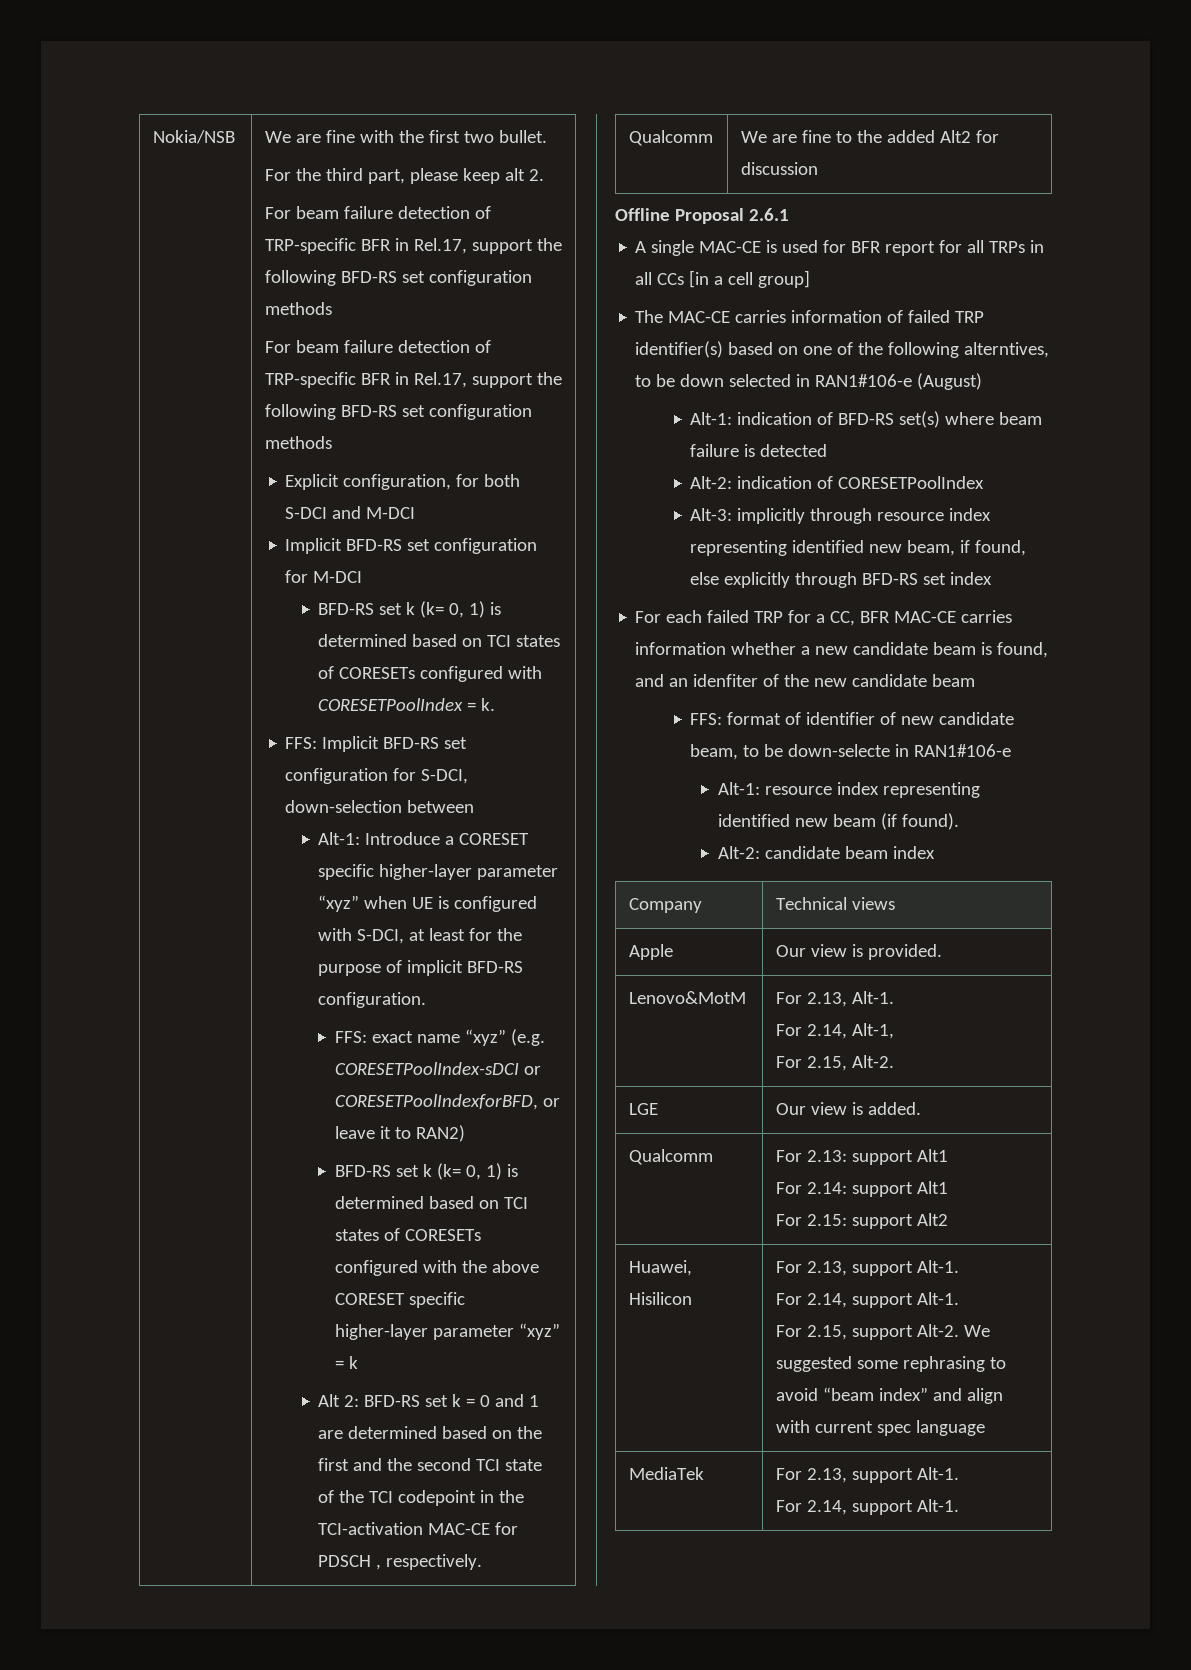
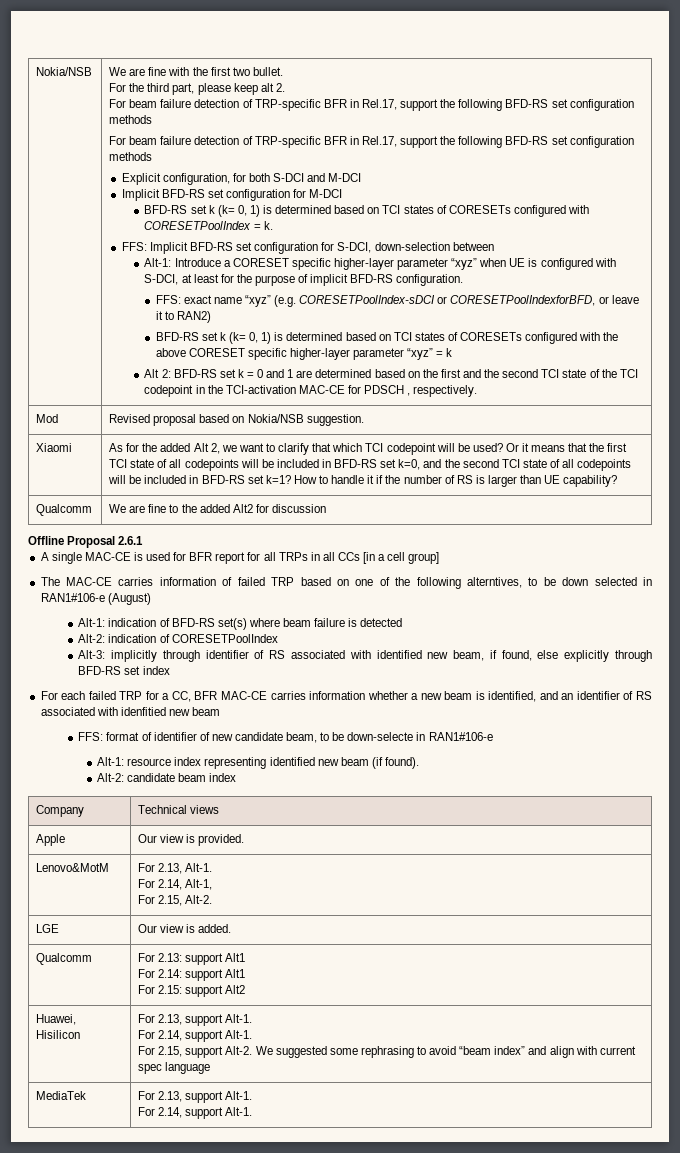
(483, 1562) none -> [36,414,59,423] [109,414,364,426] [36,443,73,452] [109,443,628,455] [109,459,632,471] [108,475,618,487] // Mod | Revised proposal based on Nokia/NSB suggestion. // Xiaomi | As for the added Alt 2, we want to clarify that which TCI codepoint will be used? Or it means that the first TCI state of all codepoints will be included in BFD-RS set k=0, and the second TCI state of all codepoints will be included in BFD-RS set k=1? How to handle it if the number of RS is larger than UE capability?
[635,341,724,358] identifier(s) -> (295, 581) none
[877,508,992,521] [690,540,788,556] resource index representing -> [205,650,371,659] identifier of RS associated with
[853,642,929,655] candidate -> (442, 696) none
[997,642,1049,658] found, -> [488,691,537,702] identified,
[693,674,928,687] idenfiter of the new candidate -> [576,691,652,700] [40,707,190,716] identifier of RS associated with idenfitied new

